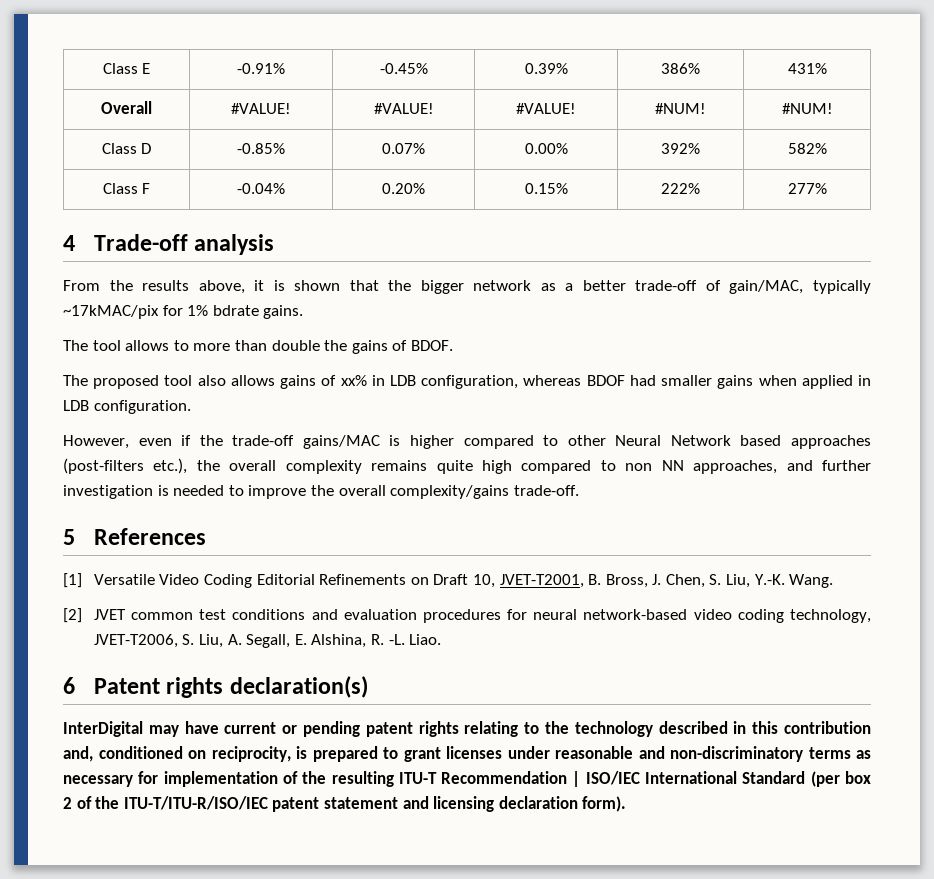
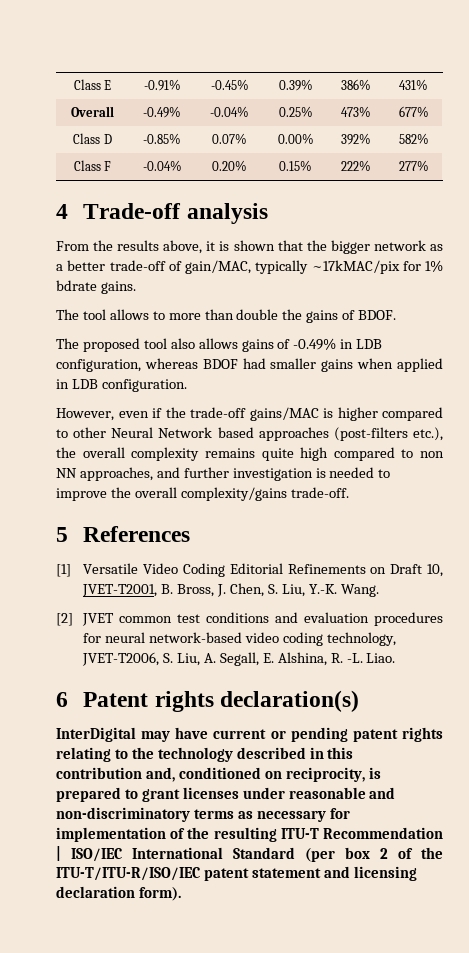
[230,103,291,114] [373,103,434,114] [516,103,576,114] [655,103,706,114] [781,103,833,114] #VALUE! | #VALUE! | #VALUE! | #NUM! | #NUM! -> [143,106,181,118] [210,106,249,117] [278,106,313,117] [341,106,371,117] [398,106,429,117] -0.49% | -0.04% | 0.25% | 473% | 677%
[340,375,367,386] xx% -> [293,338,337,350] -0.49%

